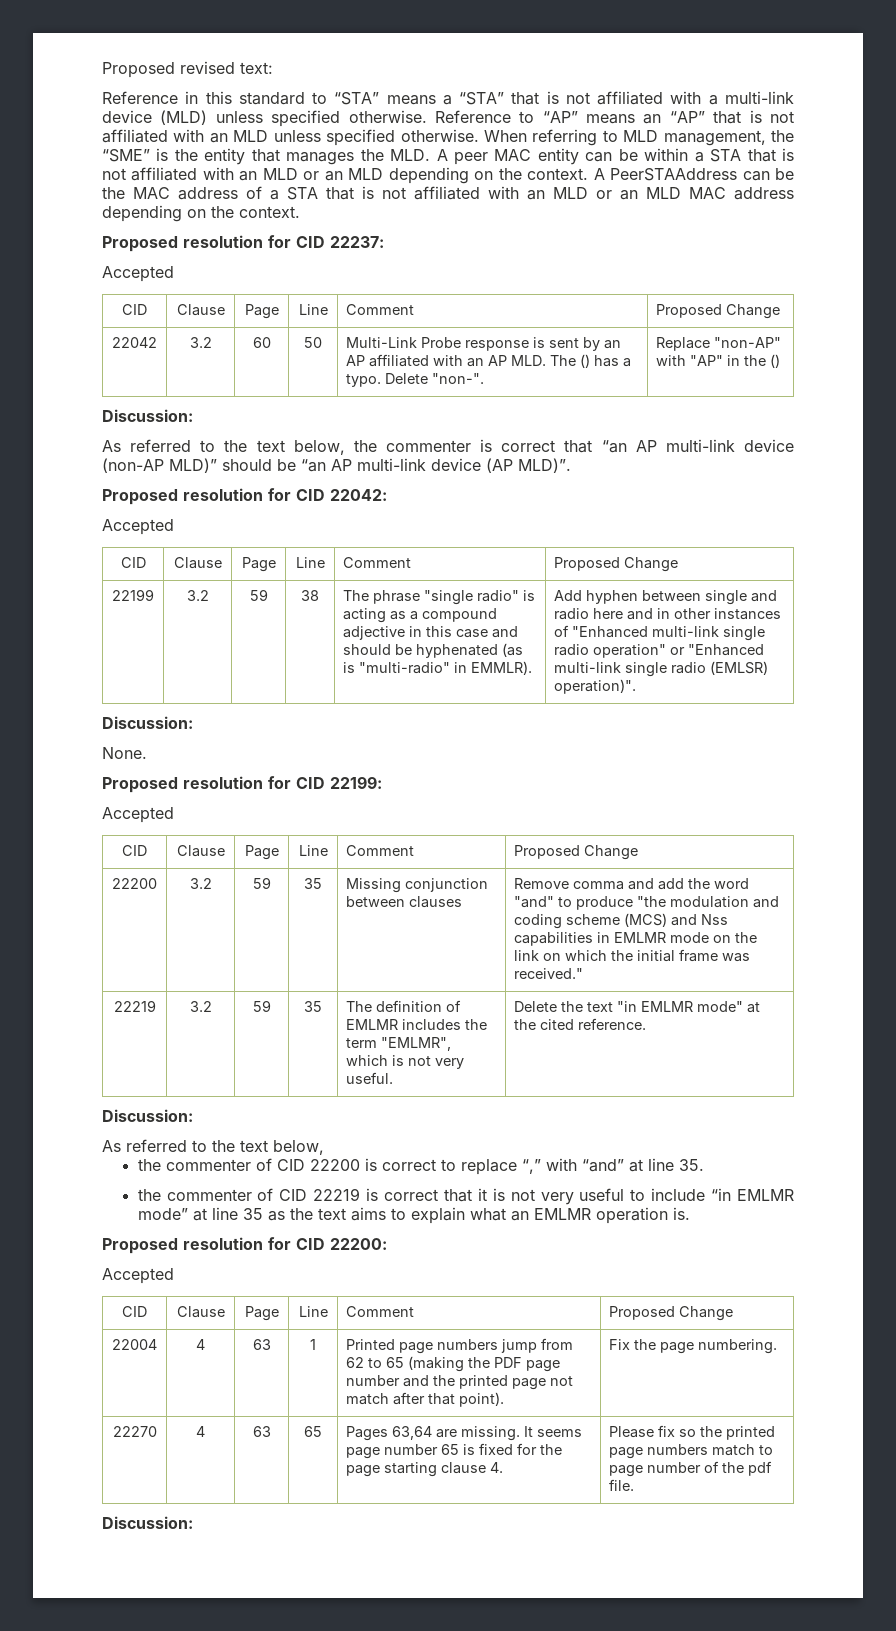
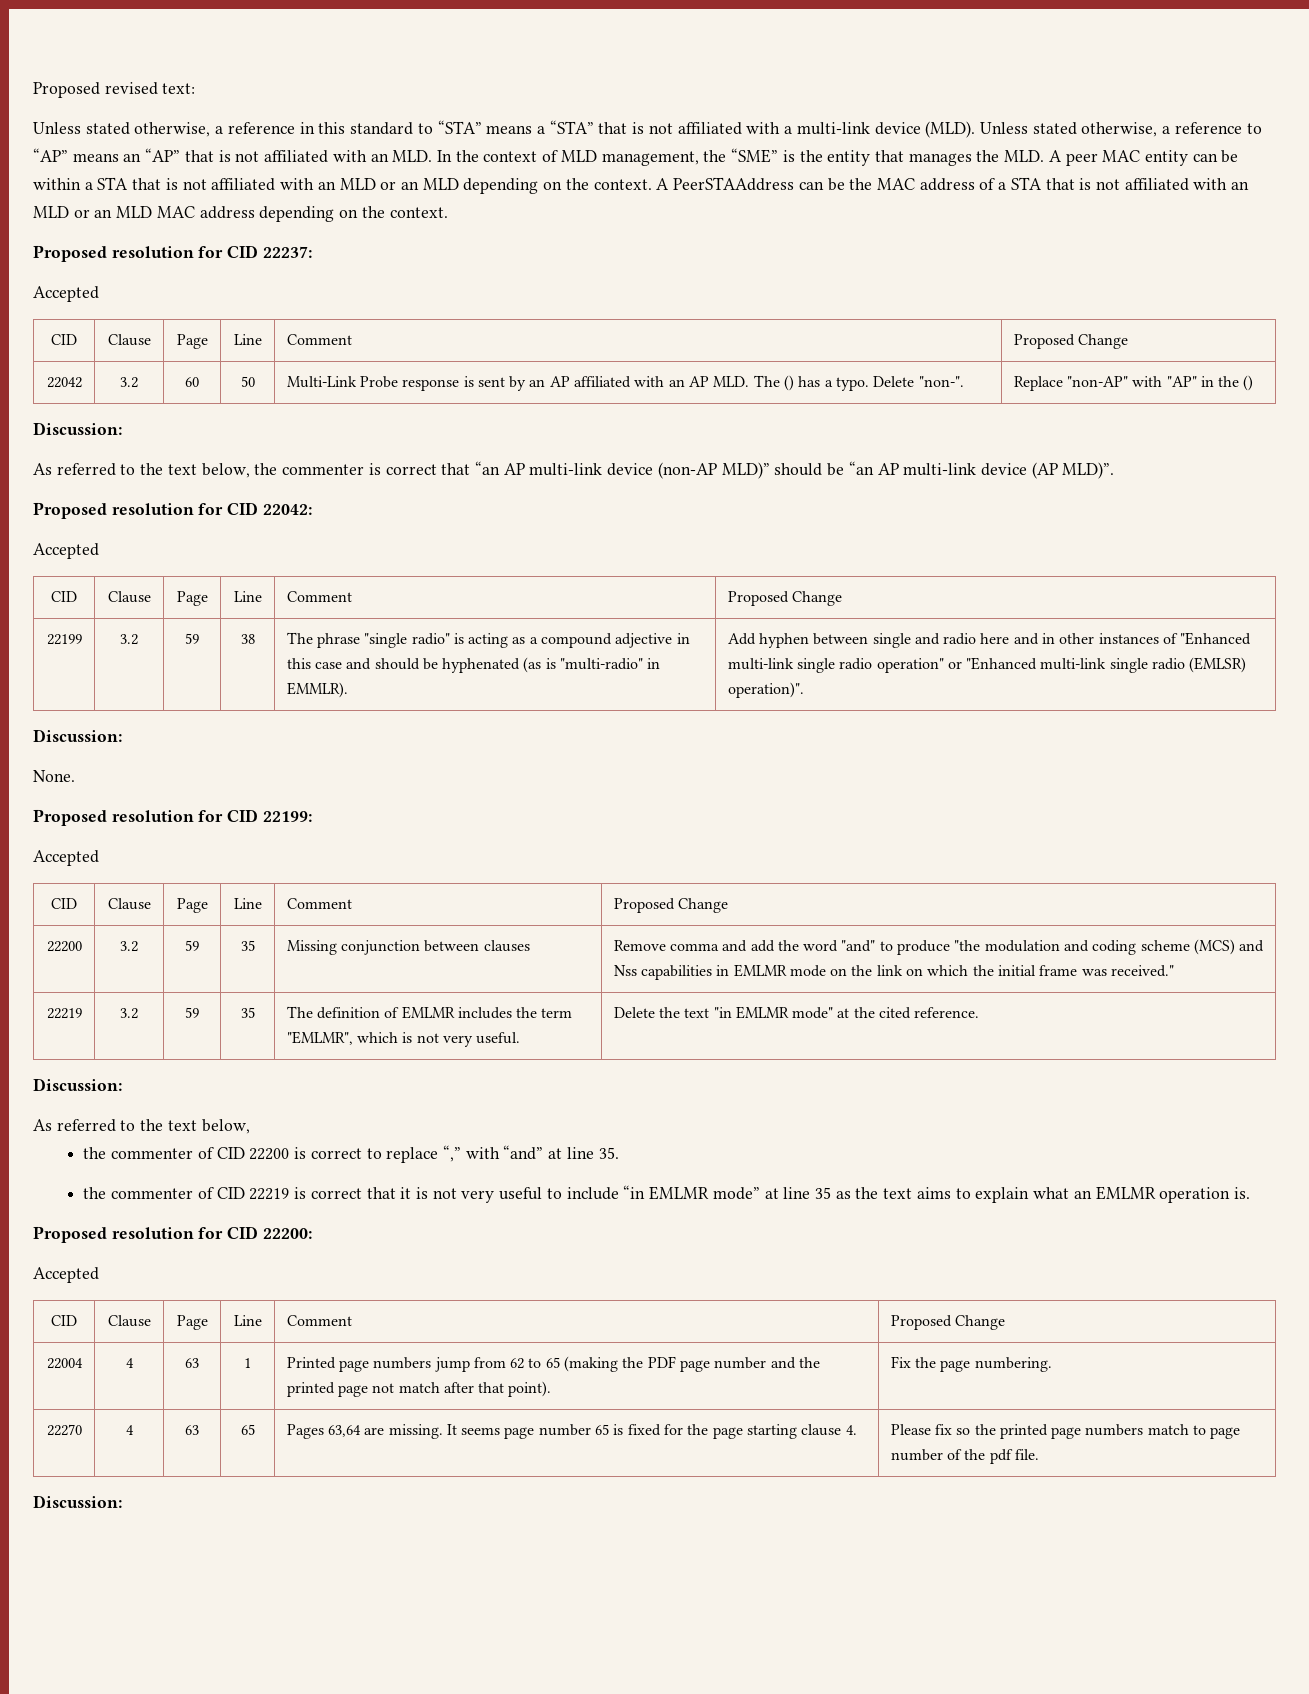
[102,91,178,104] Reference -> [33,122,295,137] Unless stated otherwise, a reference
[160,110,511,127] (MLD) unless specified otherwise. Reference -> [925,121,1242,138] (MLD). Unless stated otherwise, a reference
[233,129,618,146] MLD unless specified otherwise. When referring to -> [392,150,559,162] MLD. In the context of

